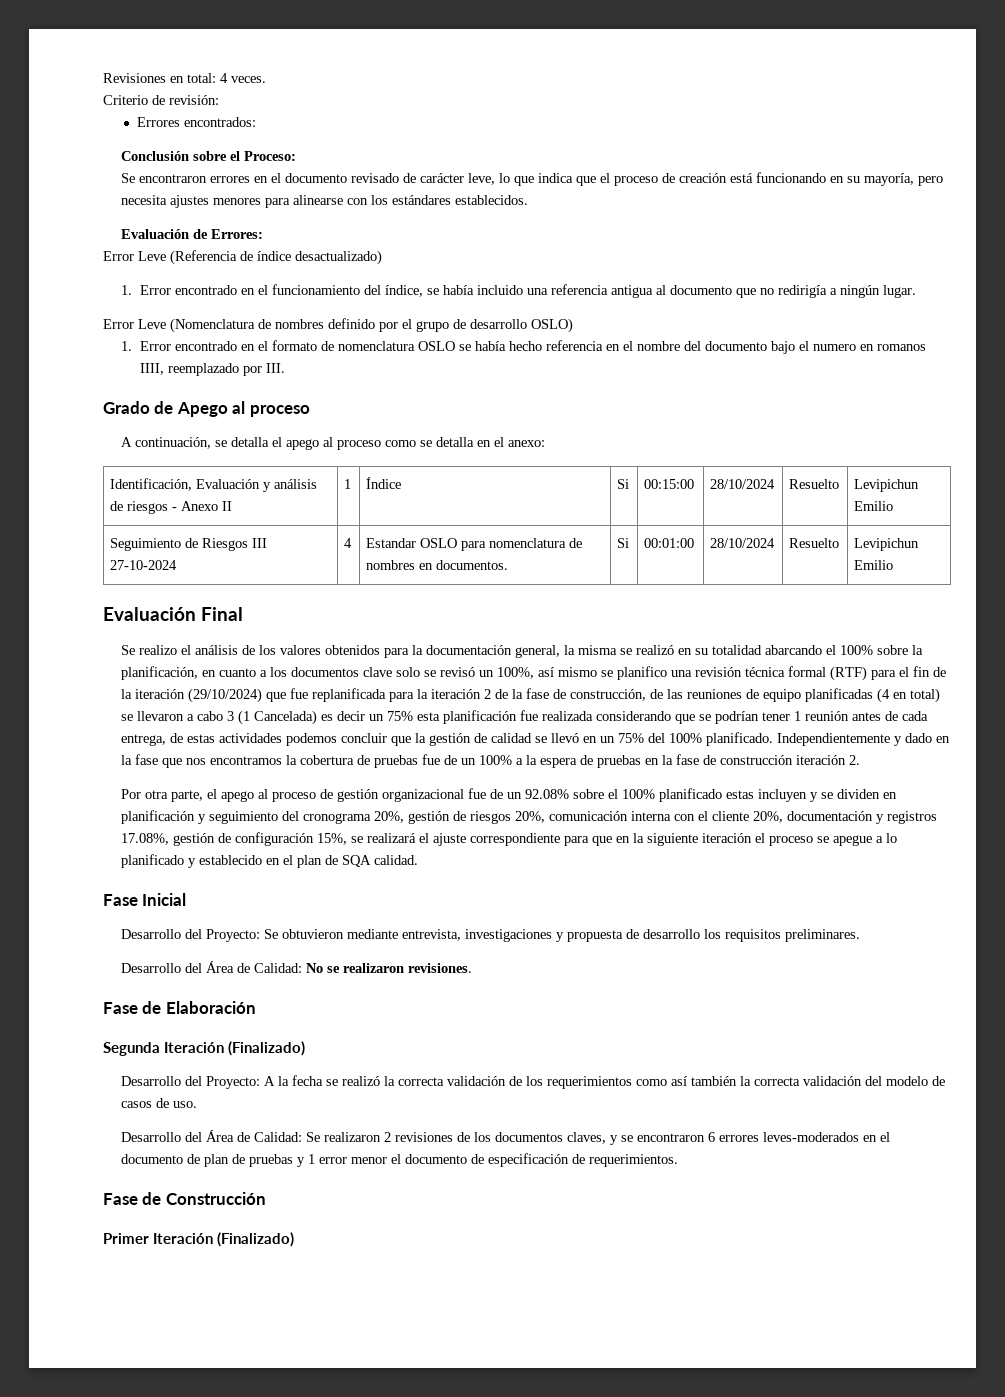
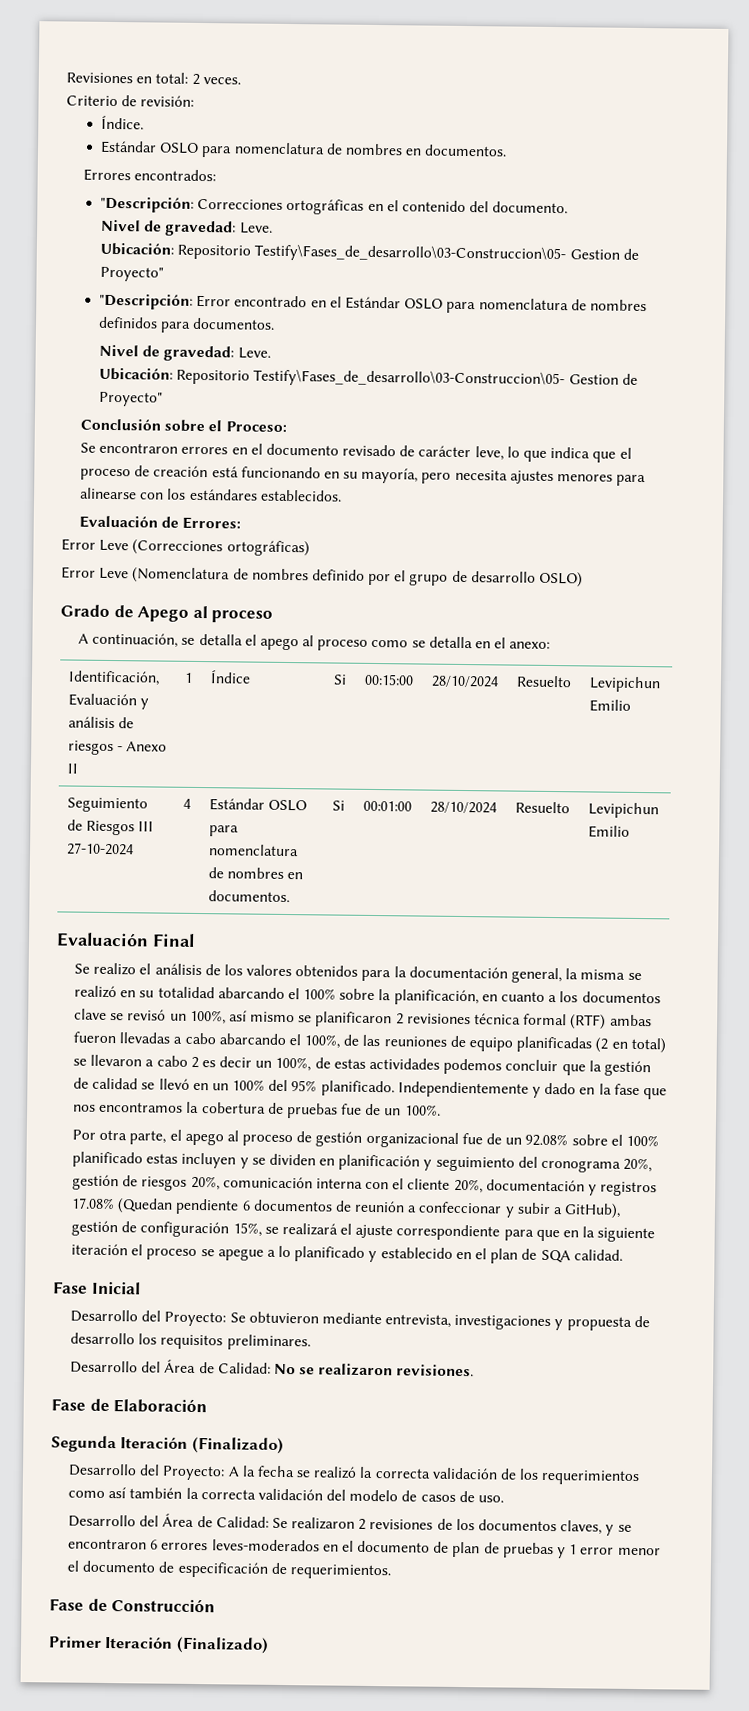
[220,73,228,83] 4 -> [191,73,200,85] 2
[137,117,257,127] Errores encontrados: -> [101,115,145,130] [100,140,508,158] [82,168,217,182] [100,196,569,215] [100,219,273,237] [99,242,639,264] [99,266,164,282] [99,293,647,314] [98,316,276,333] [98,344,271,362] [98,367,638,389] [98,391,163,407] Índice. // Estándar OSLO para nomenclatura de nombres en documentos. // Errores encontrados: // "Descripción: Correcciones ortográficas en el contenido del documento. // Nivel de gravedad: Leve. // Ubicación: Repositorio Testify\Fases_de_desarrollo\03-Construccion\05- Gestion de Proyecto" // "Descripción: Error encontrado en el Estándar OSLO para nomenclatura de nombres definidos para documentos. // Nivel de gravedad: Leve. // Ubicación: Repositorio Testify\Fases_de_desarrollo\03-Construccion\05- Gestion de Proyecto"
[170,250,382,265] [121,284,916,298] (Referencia de índice desactualizado) // 1. Error encontrado en el funcionamiento del índice, se había incluido una referencia antigua al documento que no redirigía a ningún lugar. -> [132,539,310,557] (Correcciones ortográficas)
[121,340,926,354] [139,363,285,376] // 1. Error encontrado en el formato de nomenclatura OSLO se había hecho referencia en el nombre del documento bajo el numero en romanos IIII, reemplazado por III. -> (584, 579) none
[366,538,417,548] Estandar -> [208,798,265,811] Estándar
[396,667,421,677] solo -> (107, 1014) none
[617,666,947,681] [121,688,647,703] planifico una revisión técnica formal (RTF) para el fin de la iteración (29/10/2024) que fue replanificada para la iteración 2 de la fase de construcción, -> [315,1011,652,1030] [72,1031,341,1049] planificaron 2 revisiones técnica formal (RTF) ambas fueron llevadas a cabo abarcando el 100%,
[877,688,891,703] (4 -> [595,1037,609,1053] (2
[227,710,929,725] [121,734,167,746] 3 (1 Cancelada) es decir un 75% esta planificación fue realizada considerando que se podrían tener 1 reunión antes de cada entrega, -> [190,1056,312,1072] 2 es decir un 100%,
[618,733,703,743] 75% del 100% -> [232,1079,318,1092] 100% del 95%
[479,754,861,768] 100% a la espera de pruebas en la fase de construcción iteración 2. -> [404,1104,441,1116] 100%.
[121,833,170,845] 17.08%, -> [70,1197,622,1219] 17.08% (Quedan pendiente 6 documentos de reunión a confeccionar y subir a GitHub),

